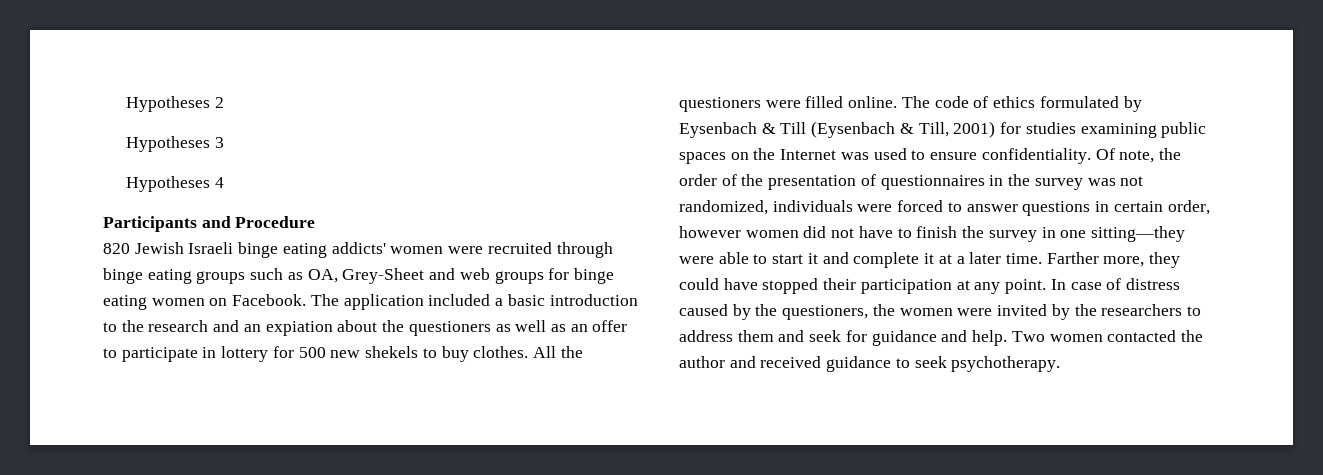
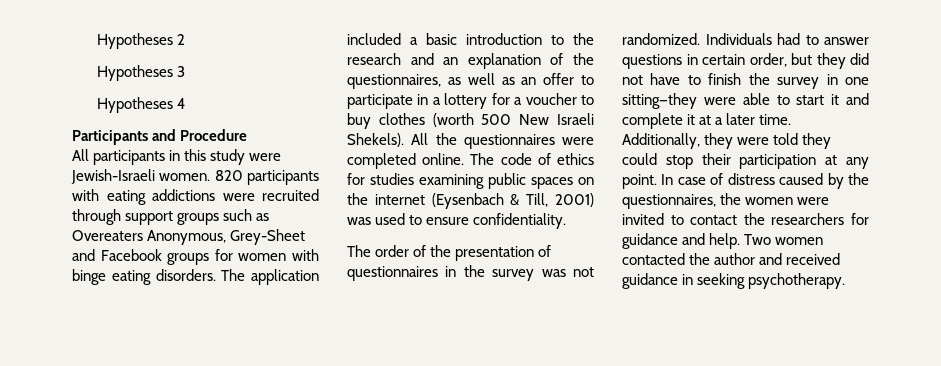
[103,242,444,258] 820 Jewish Israeli binge eating addicts' women -> [72,149,282,165] [71,169,319,185] [72,189,215,205] All participants in this study were Jewish-Israeli women. 820 participants with eating addictions
[103,268,192,284] binge eating -> [125,211,174,225] support
[307,269,338,283] OA, -> [72,230,227,245] Overeaters Anonymous,
[459,268,490,280] web -> [100,249,162,261] Facebook
[573,268,614,284] [103,294,307,310] binge eating women on Facebook. -> [238,249,319,261] [72,269,216,285] women with binge eating disorders.
[265,320,491,336] expiation about the questioners -> [467,53,594,69] [347,74,441,89] explanation of the questionnaires,
(217, 352) none -> [432,97,441,105] a
[298,346,583,362] [679,96,844,112] 500 new shekels to buy clothes. All the questioners were filled -> [514,93,594,105] [347,113,594,129] [347,133,594,149] [347,153,416,169] a voucher to buy clothes (worth 500 New Israeli Shekels). All the questionnaires were completed
[1039,96,1142,112] [679,121,996,138] formulated by Eysenbach & Till (Eysenbach & Till, 2001) -> (594, 159) none
[780,149,837,160] Internet -> [374,193,594,209] internet (Eysenbach & Till, 2001)
[1095,148,1181,163] Of note, the -> [347,245,371,257] // The
[679,200,944,215] randomized, individuals were forced -> [622,33,800,45] randomized. Individuals had
[679,226,799,238] however women -> [791,53,846,69] but they
[1046,252,1181,268] [679,278,819,294] Farther more, they could have stopped -> [622,133,832,149] [622,153,693,169] Additionally, they were told they could stop
[782,305,869,320] questioners, -> [622,194,716,209] questionnaires,
[1051,304,1201,320] [679,330,842,342] by the researchers to address them and seek -> [670,213,845,225] to contact the researchers
[895,356,947,368] to seek -> [682,273,746,289] in seeking

